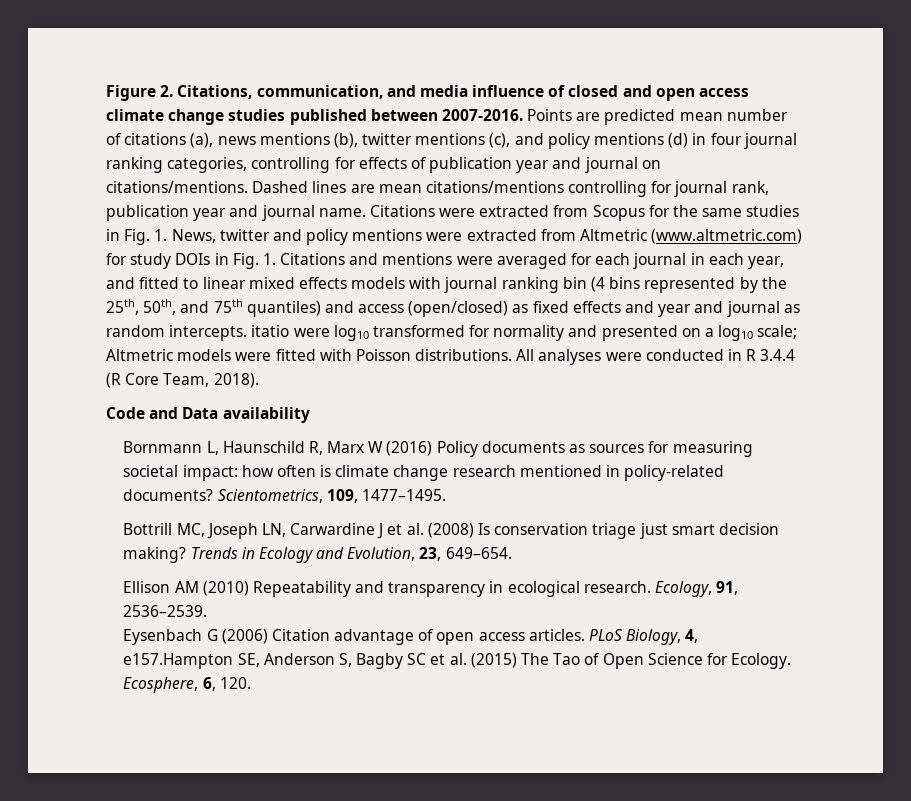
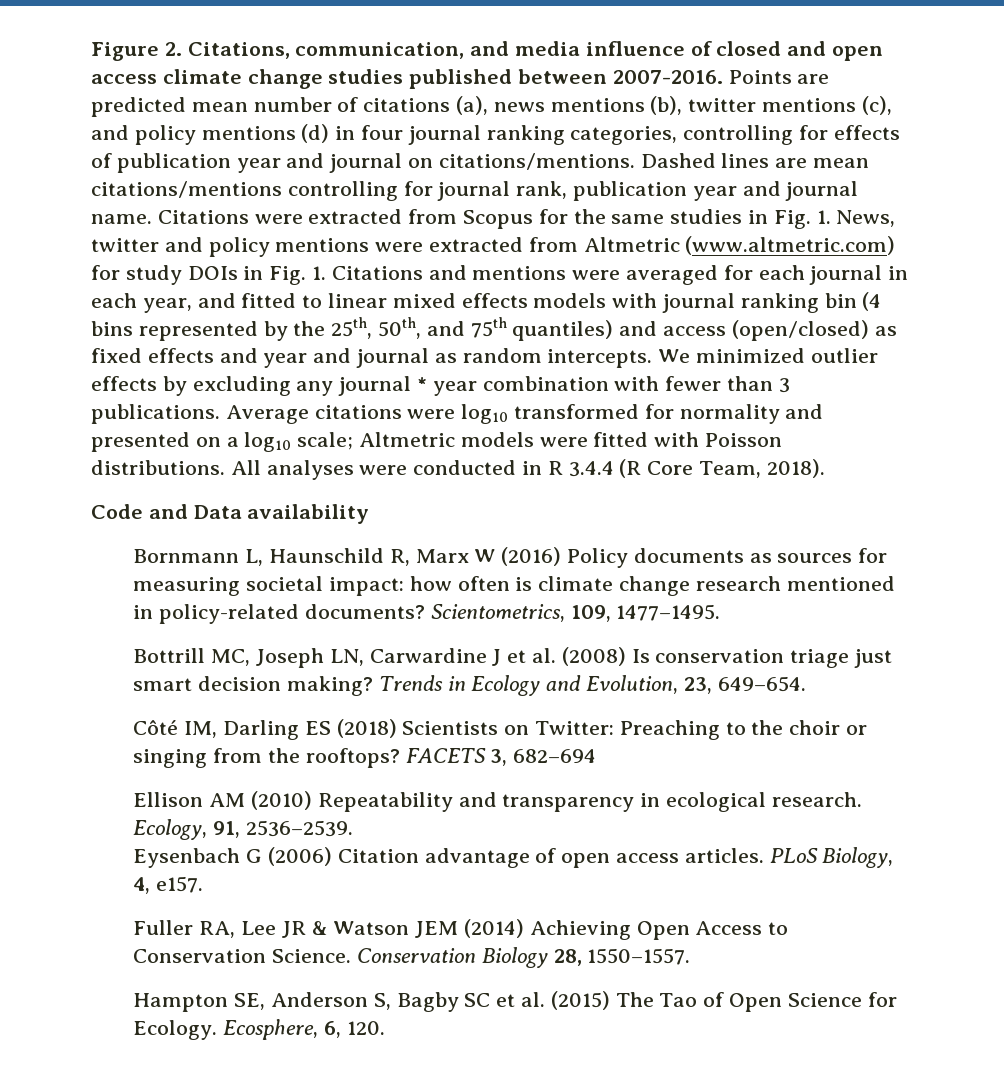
[251,325,290,337] itatio -> [658,348,878,363] [91,376,790,396] [91,404,402,424] We minimized outlier effects by excluding any journal * year combination with fewer than 3 publications. Average citations
(512, 553) none -> [133,719,868,740] [133,748,597,768] // Côté IM, Darling ES (2018) Scientists on Twitter: Preaching to the choir or singing from the rooftops? FACETS 3, 682–694
[123,653,234,669] e157.Hampton -> [156,876,204,893] [133,919,789,940] [133,947,691,968] [133,993,229,1012] e157. // Fuller RA, Lee JR & Watson JEM (2014) Achieving Open Access to Conservation Science. Conservation Biology 28, 1550–1557. // Hampton

